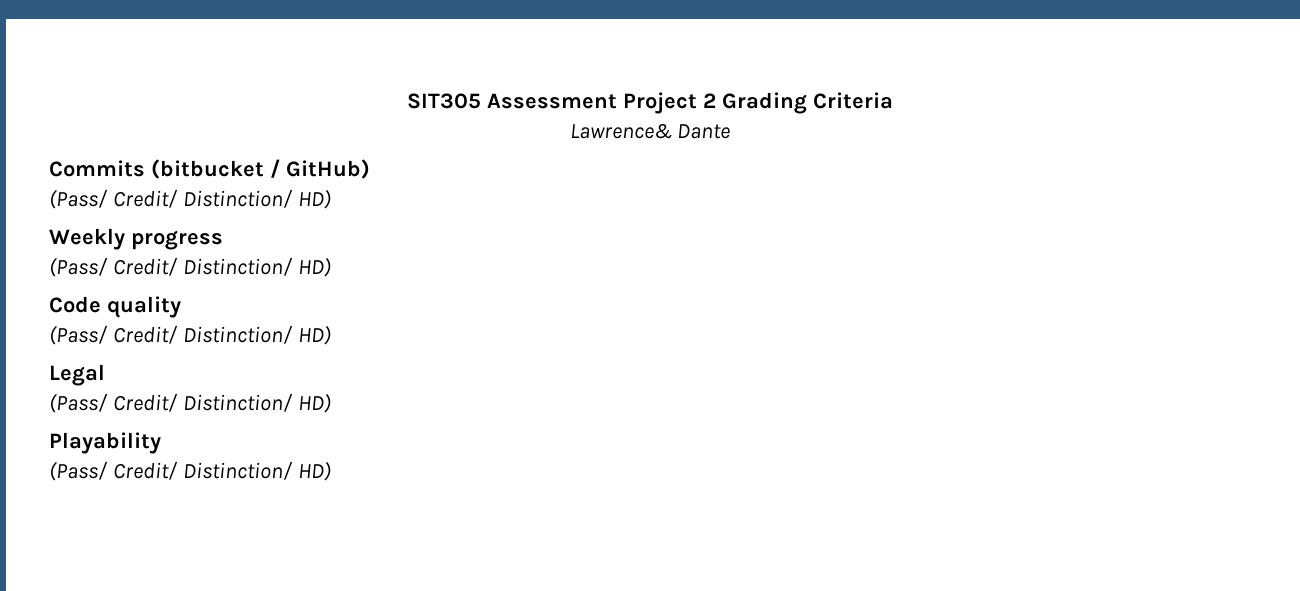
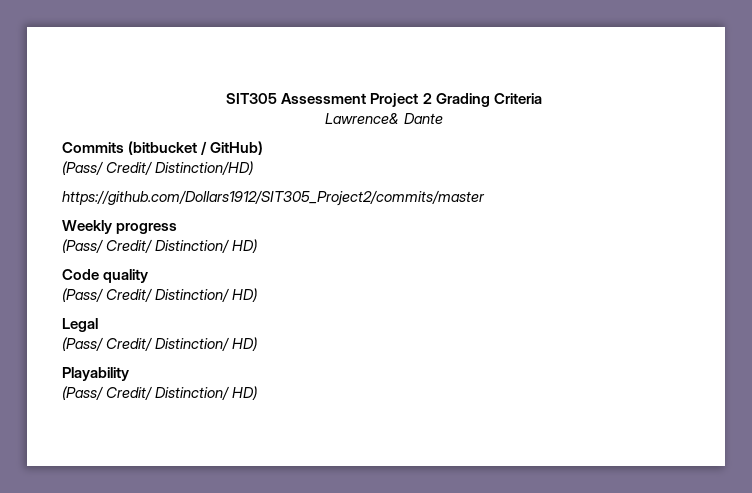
[182,189,331,209] Distinction/ HD) -> [155,161,254,175] [62,190,485,206] Distinction/HD) // https://github.com/Dollars1912/SIT305_Project2/commits/master

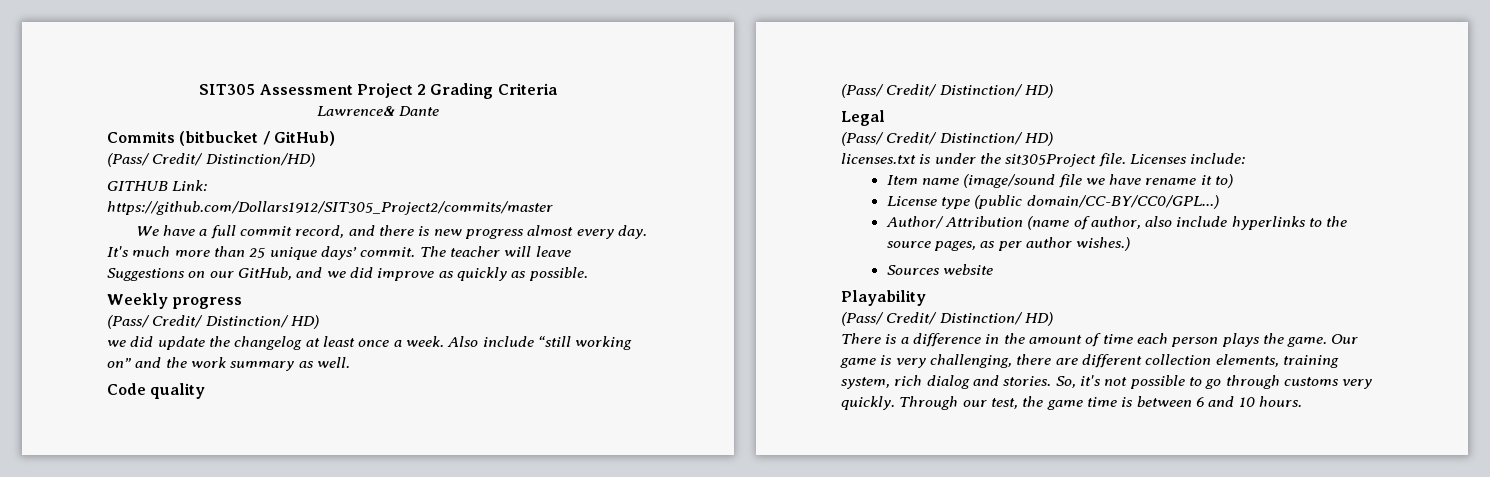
(254, 168) none -> [107,180,208,191] GITHUB Link:
(485, 198) none -> [135,225,647,239] [107,246,571,260] [107,267,588,281] // We have a full commit record, and there is new progress almost every day. It's much more than 25 unique days’ commit. The teacher will leave Suggestions on our GitHub, and we did improve as quickly as possible.
(258, 246) none -> [107,336,633,350] [107,357,350,371] // we did update the changelog at least once a week. Also include “still working on” and the work summary as well.
(258, 344) none -> [841,153,1246,167] [886,174,1234,188] [886,195,1219,209] [885,216,1348,230] [886,237,1131,251] [886,264,993,275] // licenses.txt is under the sit305Project file. Licenses include: // Item name (image/sound file we have rename it to) // License type (public domain/CC-BY/CC0/GPL…) // Author/ Attribution (name of author, also include hyperlinks to the source pages, as per author wishes.) // Sources website
(258, 393) none -> [841,333,1359,347] [840,354,1339,368] [841,375,1373,389] [841,396,1302,410] // There is a difference in the amount of time each person plays the game. Our game is very challenging, there are different collection elements, training system, rich dialog and stories. So, it's not possible to go through customs very quickly. Through our test, the game time is between 6 and 10 hours.

